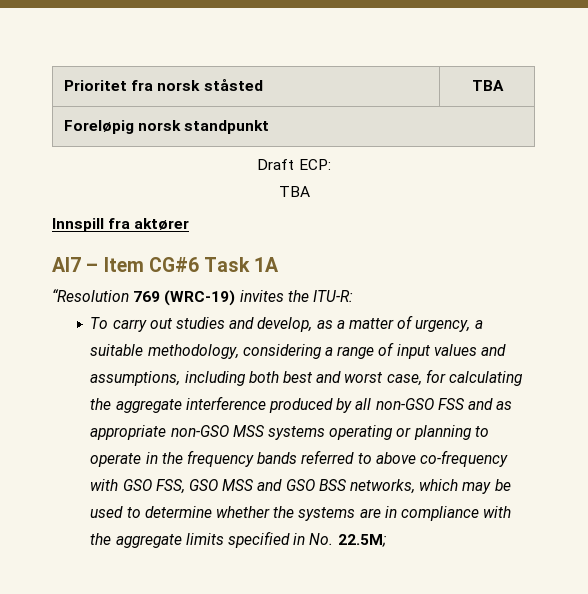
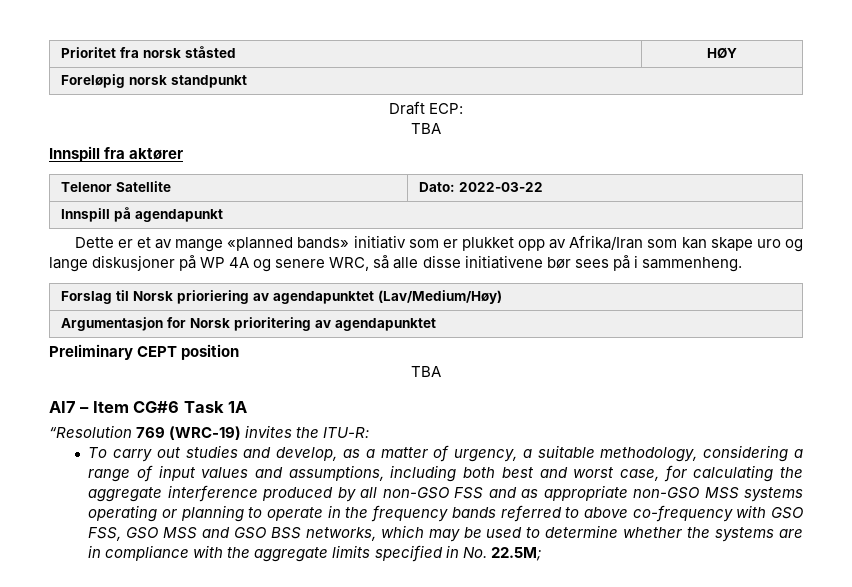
[471,80,504,91] TBA -> [706,47,737,59] HØY
(190, 224) none -> [60,181,171,192] [418,182,543,192] [60,207,223,222] [74,235,804,252] [49,255,742,272] [60,290,502,304] [60,317,436,331] [49,344,240,360] [411,366,441,377] // Telenor Satellite | Dato: 2022-03-22 // Innspill på agendapunkt // Dette er et av mange «planned bands» initiativ som er plukket opp av Afrika/Iran som kan skape uro og lange diskusjoner på WP 4A og senere WRC, så alle disse initiativene bør sees på i sammenheng. // Forslag til Norsk prioriering av agendapunktet (Lav/Medium/Høy) // Argumentasjon for Norsk prioritering av agendapunktet // Preliminary CEPT position // TBA

